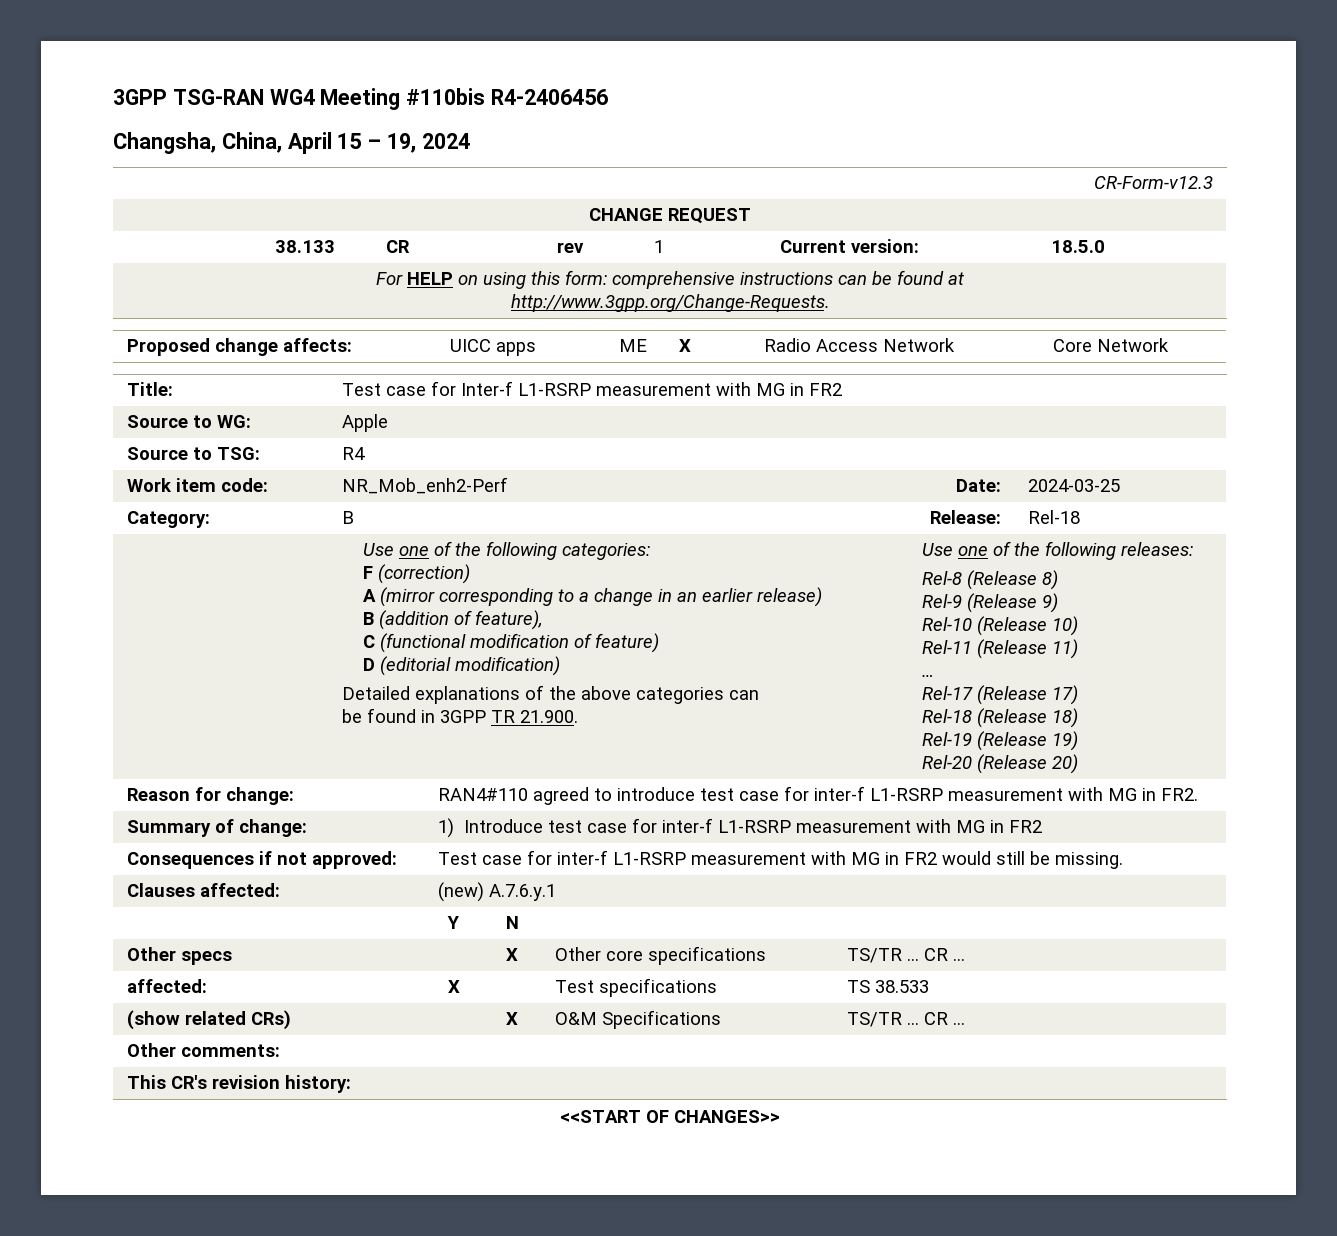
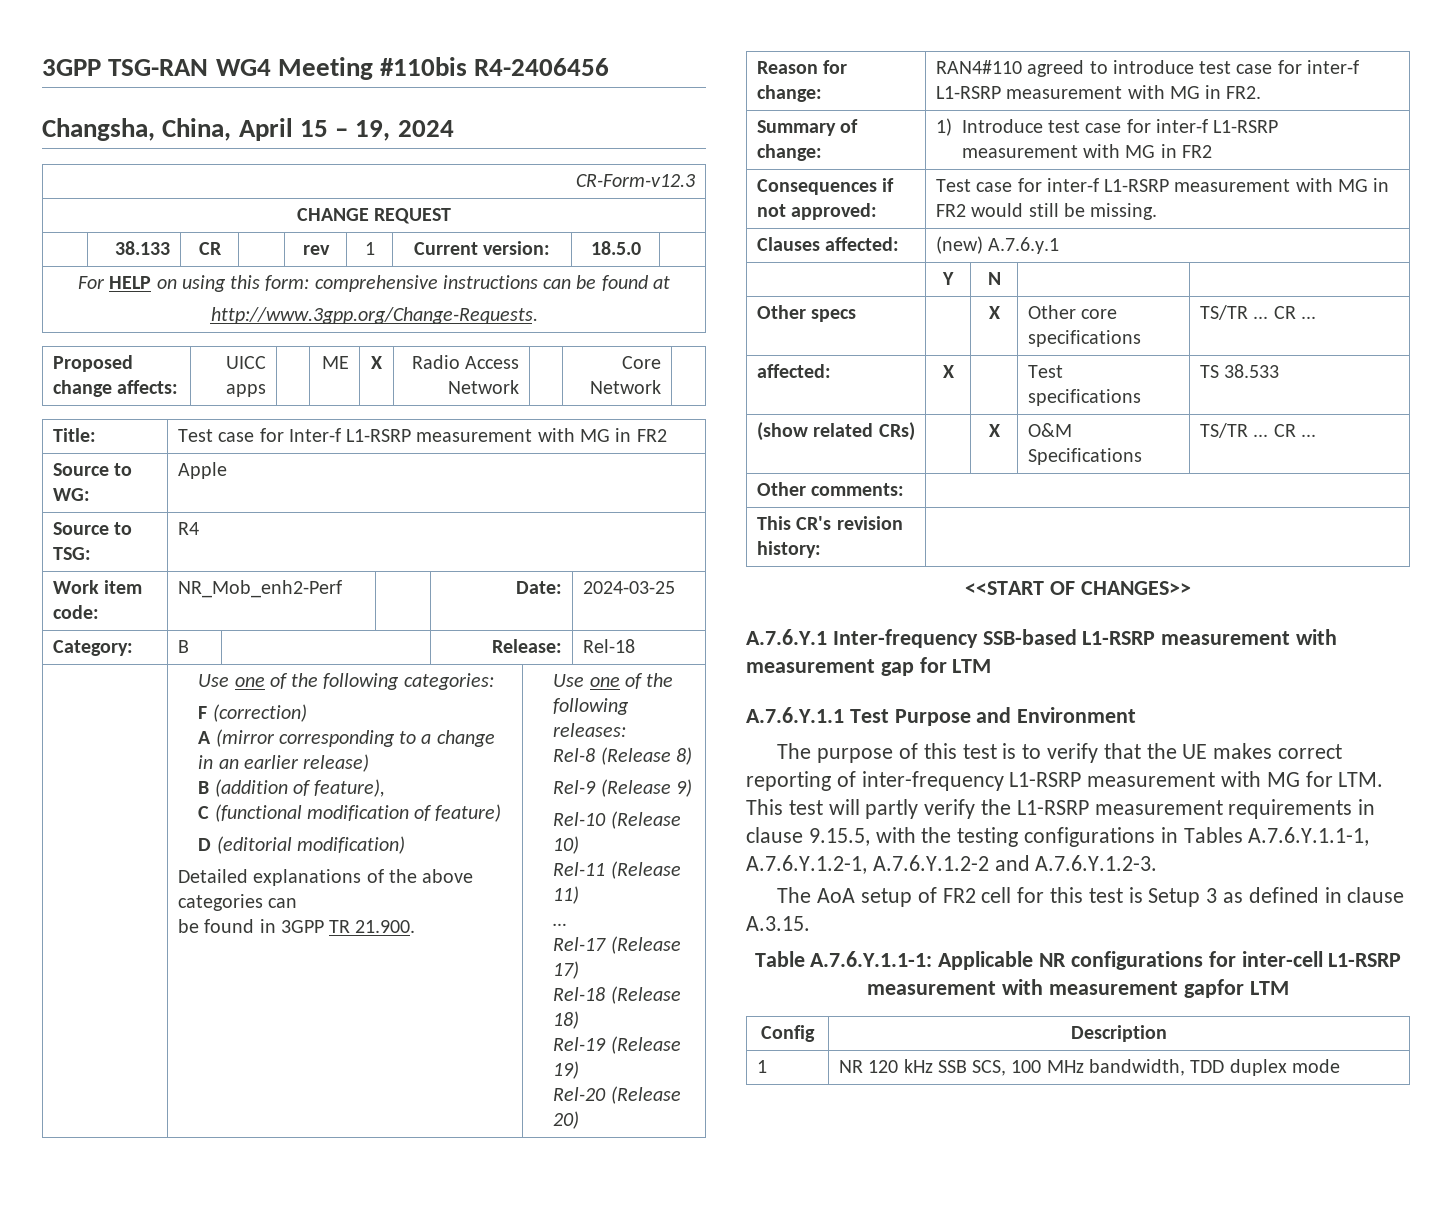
(780, 1116) none -> [746,629,1338,648] [746,657,992,676] [746,707,1137,726] [777,743,1343,763] [746,771,1384,791] [746,799,1376,819] [746,827,1370,847] [746,855,1158,874] [777,887,1405,907] [746,916,810,931] [754,951,1402,970] [867,979,1289,998] [761,1025,815,1042] [1071,1025,1167,1042] [757,1060,768,1073] [839,1059,1340,1076] // A.7.6.Y.1 Inter-frequency SSB-based L1-RSRP measurement with measurement gap for LTM // A.7.6.Y.1.1 Test Purpose and Environment // The purpose of this test is to verify that the UE makes correct reporting of inter-frequency L1-RSRP measurement with MG for LTM. This test will partly verify the L1-RSRP measurement requirements in clause 9.15.5, with the testing configurations in Tables A.7.6.Y.1.1-1, A.7.6.Y.1.2-1, A.7.6.Y.1.2-2 and A.7.6.Y.1.2-3. // The AoA setup of FR2 cell for this test is Setup 3 as defined in clause A.3.15. // Table A.7.6.Y.1.1-1: Applicable NR configurations for inter-cell L1-RSRP measurement with measurement gapfor LTM // Config | Description // 1 | NR 120 kHz SSB SCS, 100 MHz bandwidth, TDD duplex mode

